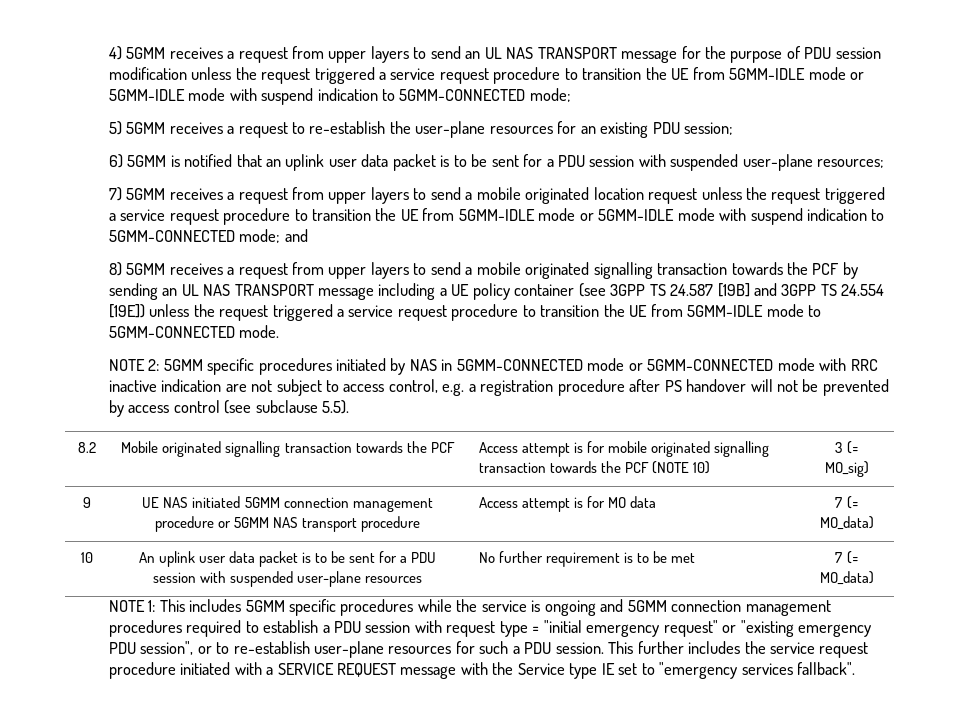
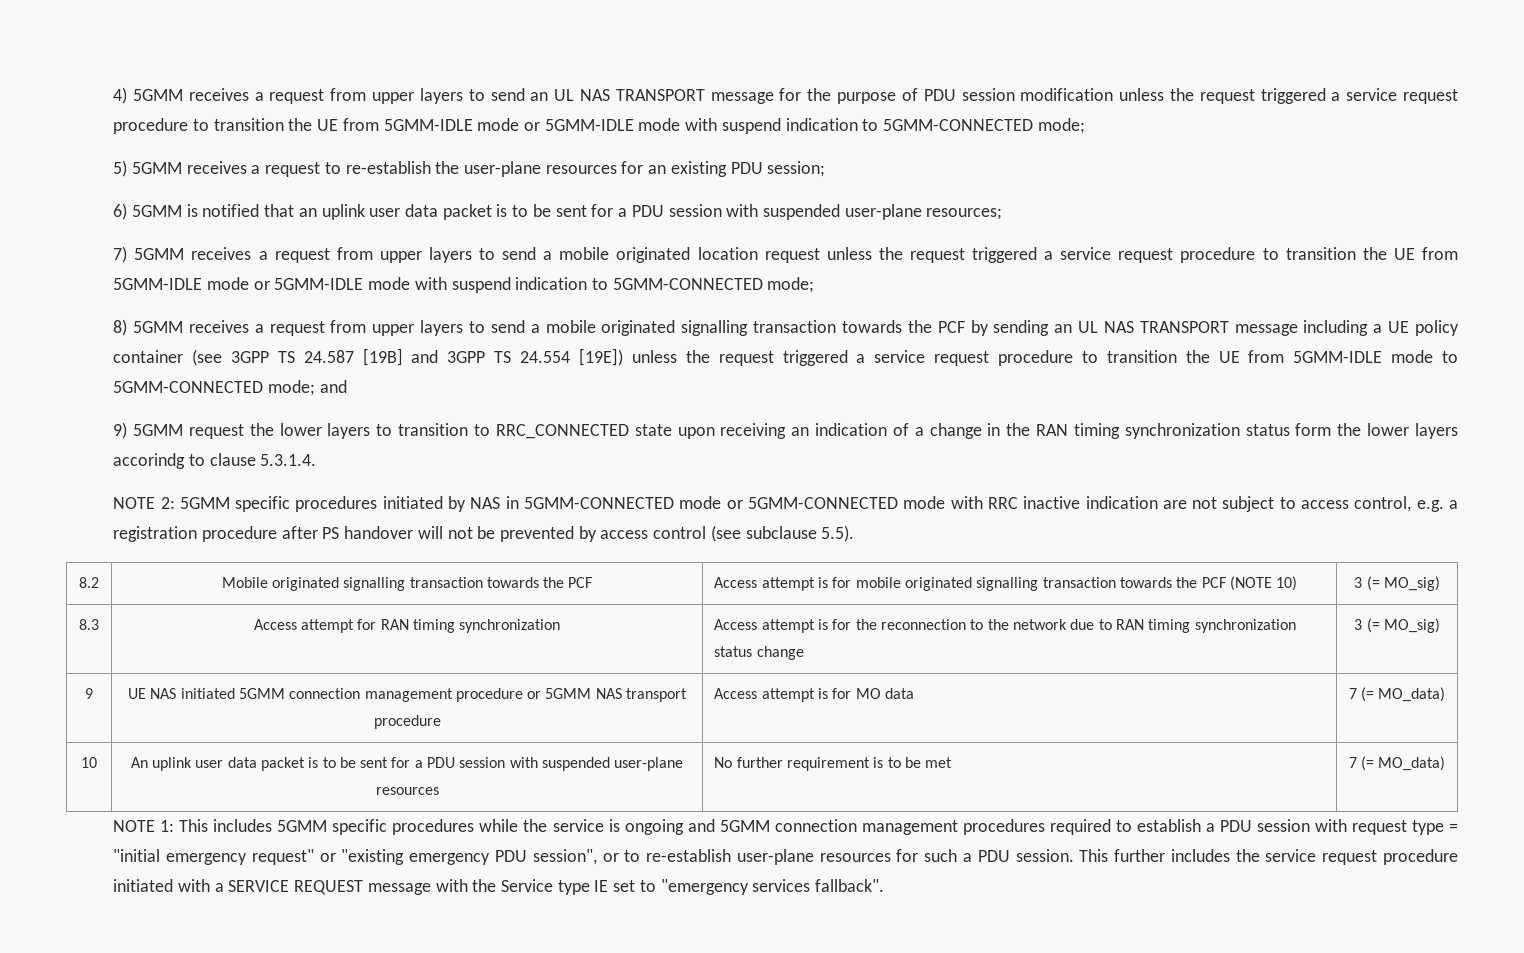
[284,229,308,242] and -> (815, 285) none
[239,325,280,338] mode. -> [267,380,347,396] [113,422,1459,439] [113,453,317,469] mode; and // 9) 5GMM request the lower layers to transition to RRC_CONNECTED state upon receiving an indication of a change in the RAN timing synchronization status form the lower layers accorindg to clause 5.3.1.4.
(869, 469) none -> [79,619,99,630] [253,619,561,633] [714,619,1296,633] [714,646,804,660] [1354,618,1440,633] // 8.3 | Access attempt for RAN timing synchronization | Access attempt is for the reconnection to the network due to RAN timing synchronization status change | 3 (= MO_sig)

